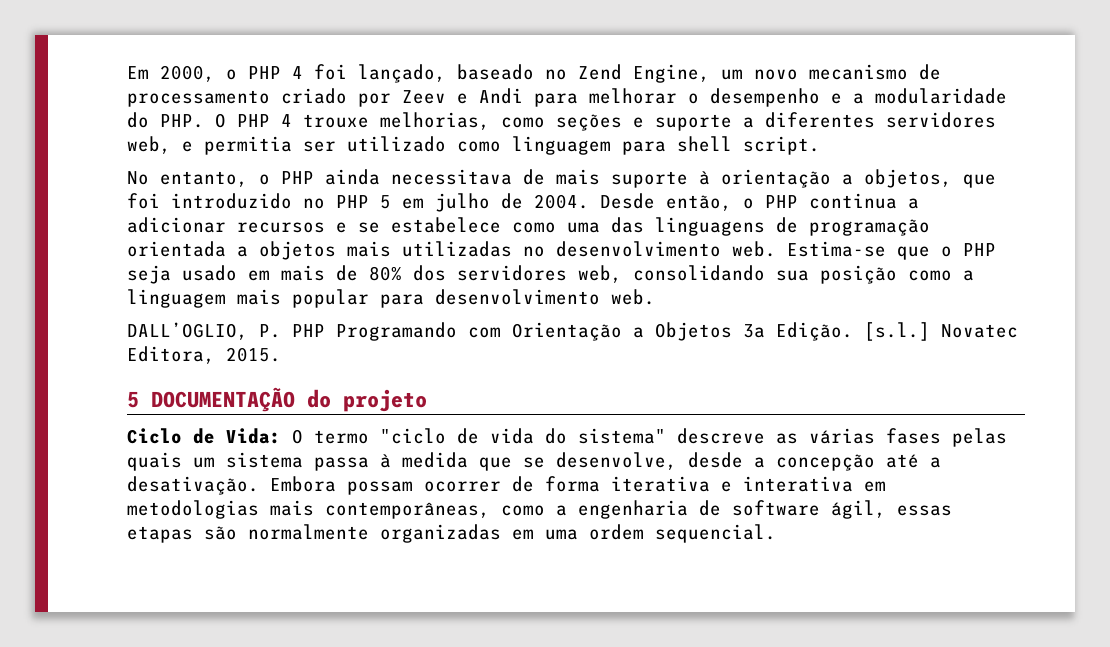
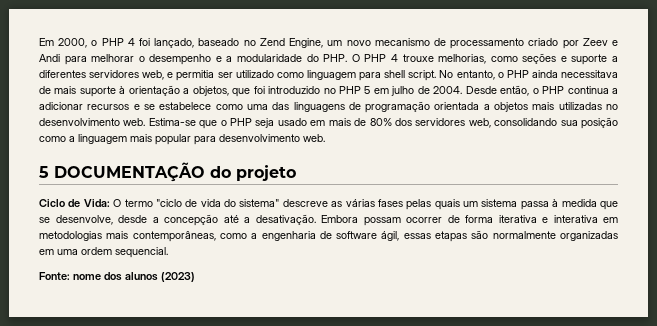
(820, 145) // -> (437, 75) none
[127,322,1018,341] [127,346,281,364] // DALL’OGLIO, P. PHP Programando com Orientação a Objetos 3a Edição. [s.l.] Novatec Editora, 2015. -> (325, 138) none
(776, 533) none -> [39,272,195,282] // Fonte: nome dos alunos (2023)

